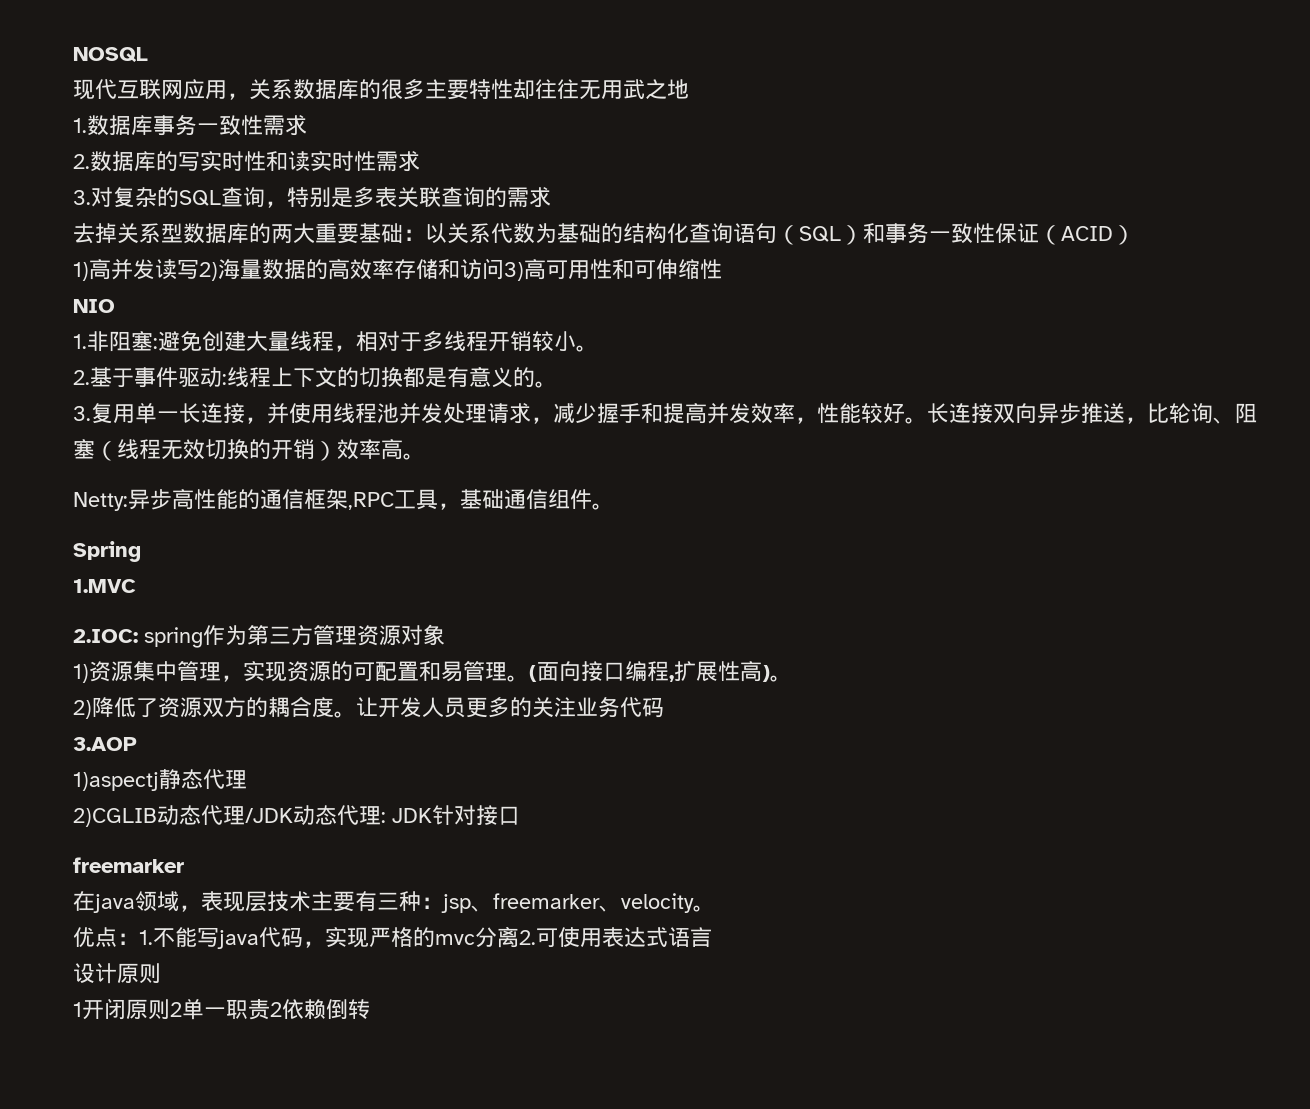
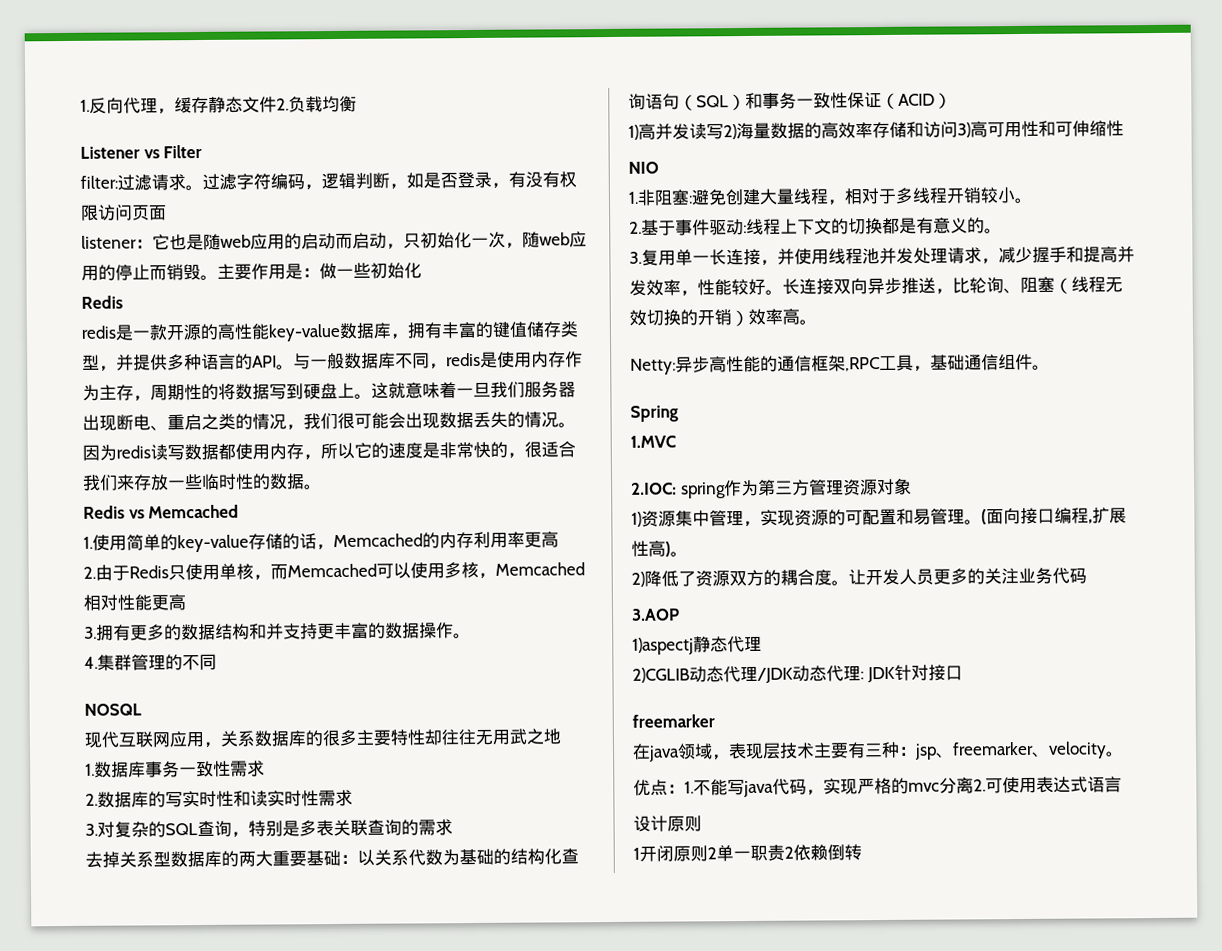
(73, 55) none -> [80,95,357,115] [80,144,203,159] [80,171,577,191] [81,204,167,221] [81,231,587,251] [81,262,422,281] [81,295,123,309] [81,321,578,342] [82,351,583,372] [82,381,576,402] [82,411,576,431] [82,441,576,461] [82,473,322,491] [83,504,240,519] [83,531,559,553] [83,561,585,581] [83,594,186,611] [84,622,471,641] [84,653,217,671] 1.反向代理，缓存静态文件2.负载均衡 // Listener vs Filter // filter:过滤请求。过滤字符编码，逻辑判断，如是否登录，有没有权限访问页面 // listener：它也是随web应用的启动而启动，只初始化一次，随web应用的停止而销毁。主要作用是：做一些初始化 // Redis // redis是一款开源的高性能key-value数据库，拥有丰富的键值储存类型，并提供多种语言的API。与一般数据库不同，redis是使用内存作为主存，周期性的将数据写到硬盘上。这就意味着一旦我们服务器出现断电、重启之类的情况，我们很可能会出现数据丢失的情况。因为redis读写数据都使用内存，所以它的速度是非常快的，很适合我们来存放一些临时性的数据。 // Redis vs Memcached // 1.使用简单的key-value存储的话，Memcached的内存利用率更高 // 2.由于Redis只使用单核，而Memcached可以使用多核，Memcached相对性能更高 // 3.拥有更多的数据结构和并支持更丰富的数据操作。 // 4.集群管理的不同 //

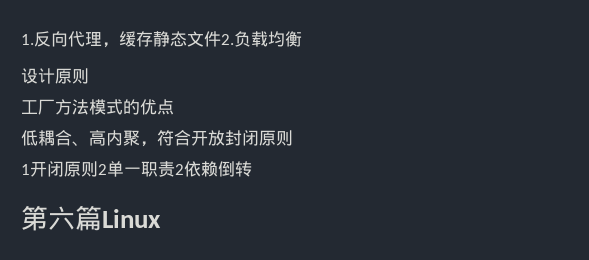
[80,144,203,159] [80,171,577,191] [81,204,167,221] [81,231,587,251] [81,262,422,281] [81,295,123,309] [81,321,578,342] [82,351,583,372] [82,381,576,402] [82,411,576,431] [82,441,576,461] [82,473,322,491] [83,504,240,519] [83,531,559,553] [83,561,585,581] [83,594,186,611] [84,622,471,641] [84,653,217,671] [84,703,142,716] [84,728,561,748] [85,760,265,778] [85,789,353,808] [85,819,453,838] [85,848,579,868] [628,92,952,111] [628,120,1124,140] [628,161,659,174] [628,187,1033,206] [629,217,1002,236] [629,246,1135,266] [629,276,1123,297] [629,308,817,327] [630,353,1050,375] [630,405,679,422] [630,435,676,448] [631,477,912,499] [631,507,1127,528] [631,540,688,557] [631,567,1087,587] [631,608,680,621] [632,635,762,655] [632,664,963,683] [632,714,715,728] [632,741,1124,762] [633,776,1122,798] [633,815,668,832] Listener vs Filter // filter:过滤请求。过滤字符编码，逻辑判断，如是否登录，有没有权限访问页面 // listener：它也是随web应用的启动而启动，只初始化一次，随web应用的停止而销毁。主要作用是：做一些初始化 // Redis // redis是一款开源的高性能key-value数据库，拥有丰富的键值储存类型，并提供多种语言的API。与一般数据库不同，redis是使用内存作为主存，周期性的将数据写到硬盘上。这就意味着一旦我们服务器出现断电、重启之类的情况，我们很可能会出现数据丢失的情况。因为redis读写数据都使用内存，所以它的速度是非常快的，很适合我们来存放一些临时性的数据。 // Redis vs Memcached // 1.使用简单的key-value存储的话，Memcached的内存利用率更高 // 2.由于Redis只使用单核，而Memcached可以使用多核，Memcached相对性能更高 // 3.拥有更多的数据结构和并支持更丰富的数据操作。 // 4.集群管理的不同 // NOSQL // 现代互联网应用，关系数据库的很多主要特性却往往无用武之地 // 1.数据库事务一致性需求 // 2.数据库的写实时性和读实时性需求 // 3.对复杂的SQL查询，特别是多表关联查询的需求 // 去掉关系型数据库的两大重要基础：以关系代数为基础的结构化查询语句（SQL）和事务一致性保证（ACID） // 1)高并发读写2)海量数据的高效率存储和访问3)高可用性和可伸缩性 // NIO // 1.非阻塞:避免创建大量线程，相对于多线程开销较小。 // 2.基于事件驱动:线程上下文的切换都是有意义的。 // 3.复用单一长连接，并使用线程池并发处理请求，减少握手和提高并发效率，性能较好。长连接双向异步推送，比轮询、阻塞（线程无效切换的开销）效率高。 // Netty:异步高性能的通信框架,RPC工具，基础通信组件。 // Spring // 1.MVC // 2.IOC: spring作为第三方管理资源对象 // 1)资源集中管理，实现资源的可配置和易管理。(面向接口编程,扩展性高)。 // 2)降低了资源双方的耦合度。让开发人员更多的关注业务代码 // 3.AOP // 1)aspectj静态代理 // 2)CGLIB动态代理/JDK动态代理: JDK针对接口 // freemarker // 在java领域，表现层技术主要有三种：jsp、freemarker、velocity。 // 优点：1.不能写java代码，实现严格的mvc分离2.可使用表达式语言 // 设计 -> [21,68,89,84] [21,99,174,115] [21,130,259,147] 设计原则 // 工厂方法模式的优点 // 低耦合、高内聚，符合开放封闭
(862, 852) none -> [21,205,161,231] // 第六篇Linux

